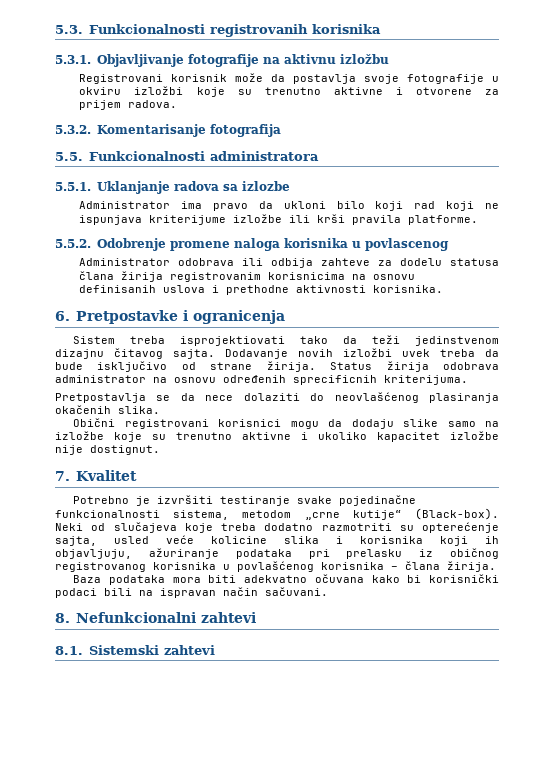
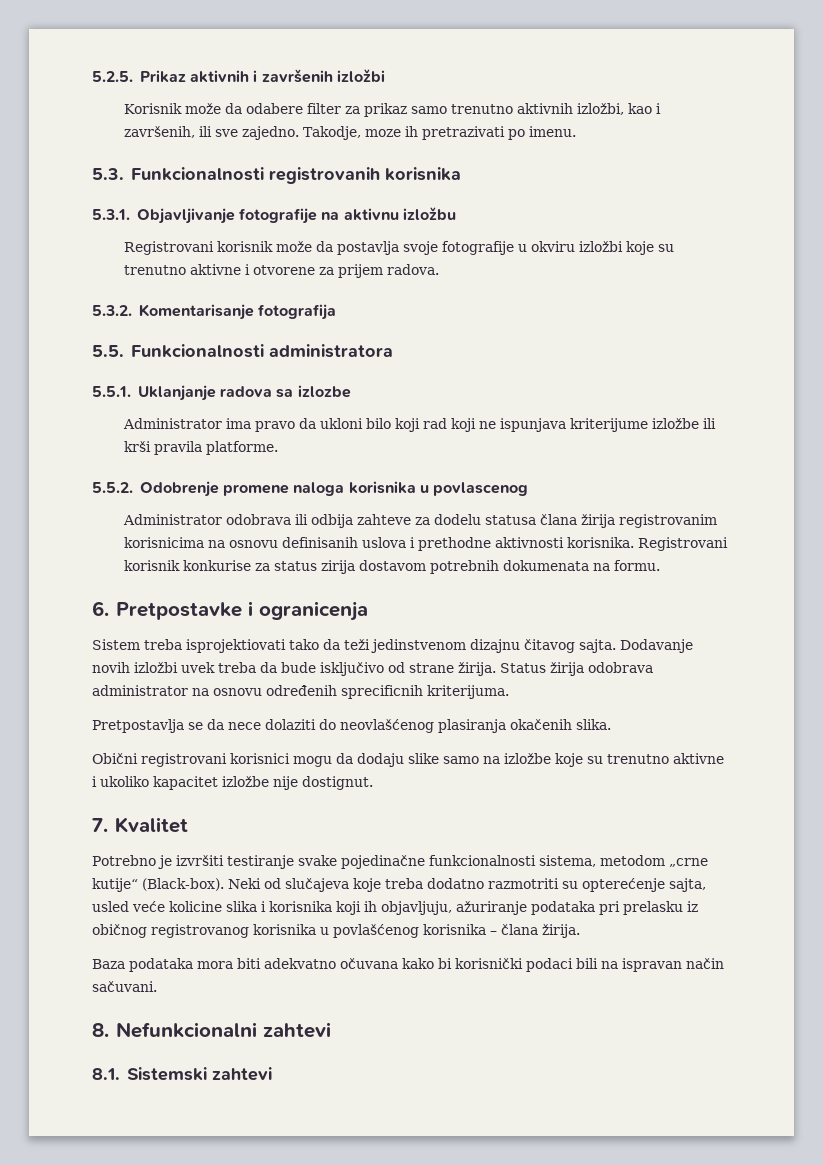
(55, 29) none -> [92,69,386,83] [124,103,662,117] [124,126,577,140] 5.2.5. Prikaz aktivnih i završenih izložbi // Korisnik može da odabere filter za prikaz samo trenutno aktivnih izložbi, kao i završenih, ili sve zajedno. Takodje, moze ih pretrazivati po imenu. //
(444, 289) none -> [638,537,729,551] [124,560,661,574] Registrovani korisnik konkurise za status zirija dostavom potrebnih dokumenata na formu.

